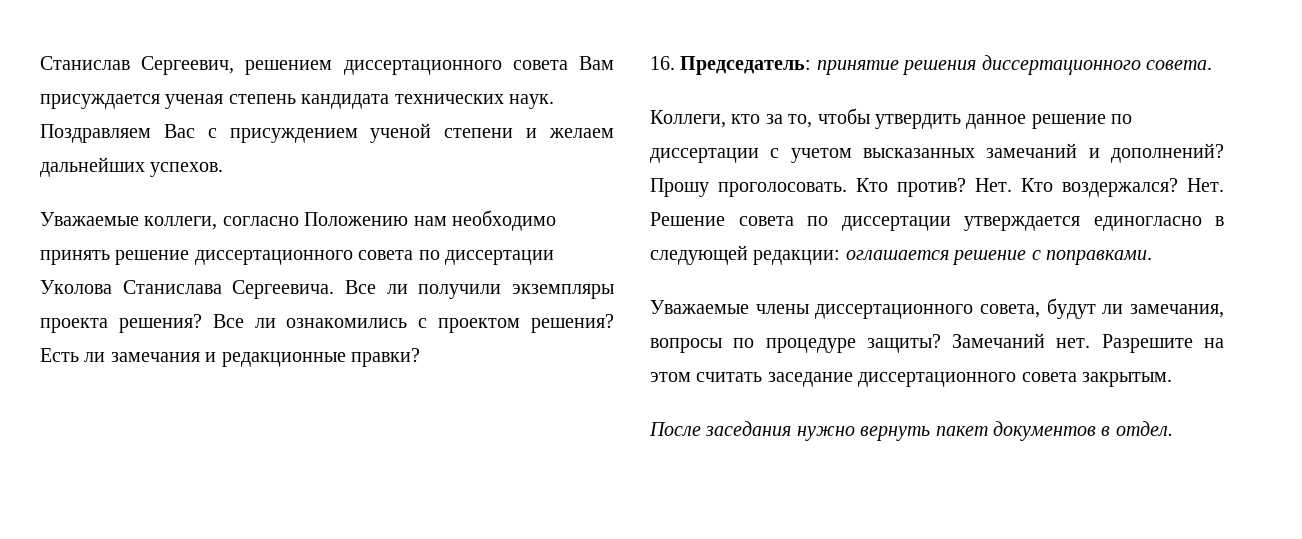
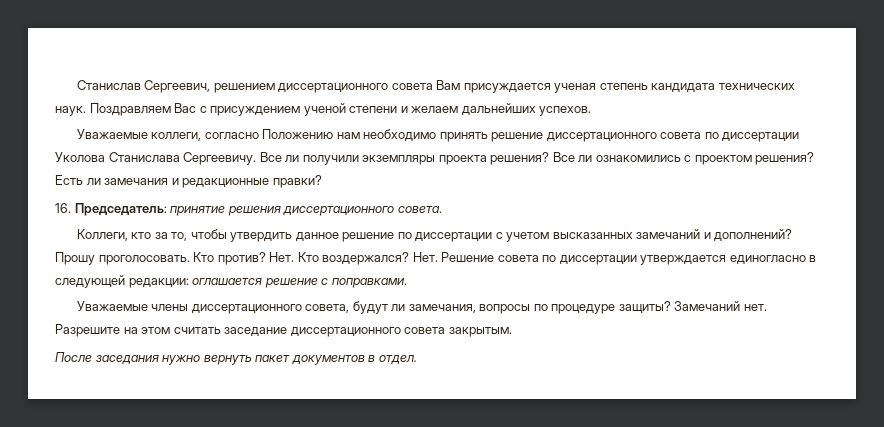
[232,280,335,299] Сергеевича. -> [183,152,257,165] Сергеевичу.

